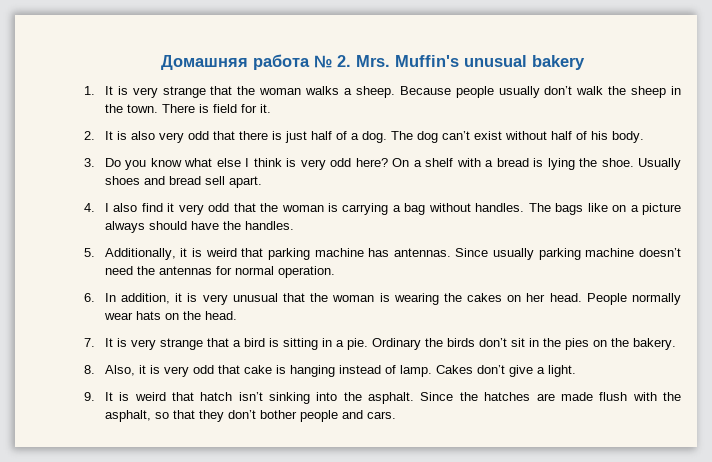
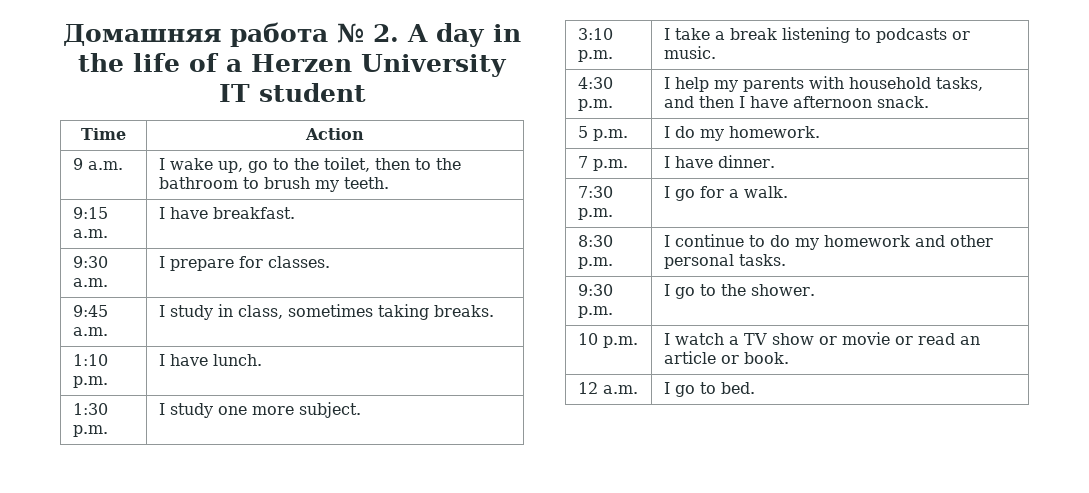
[356,55,585,70] [84,86,681,98] [104,104,271,113] [84,131,644,143] [84,158,681,170] [104,176,262,188] [84,203,681,215] [104,221,294,233] [84,248,681,260] [104,266,335,278] [84,293,682,305] [103,311,237,320] [84,338,676,350] [84,365,576,377] [84,392,681,404] [104,410,396,422] Mrs. Muffin's unusual bakery // 1. It is very strange that the woman walks a sheep. Because people usually don’t walk the sheep in the town. There is field for it. // 2. It is also very odd that there is just half of a dog. The dog can’t exist without half of his body. // 3. Do you know what else I think is very odd here? On a shelf with a bread is lying the shoe. Usually shoes and bread sell apart. // 4. I also find it very odd that the woman is carrying a bag without handles. The bags like on a picture always should have the handles. // 5. Additionally, it is weird that parking machine has antennas. Since usually parking machine doesn’t need the antennas for normal operation. // 6. In addition, it is very unusual that the woman is wearing the cakes on her head. People normally wear hats on the head. // 7. It is very strange that a bird is sitting in a pie. Ordinary the birds don’t sit in the pies on the bakery. // 8. Also, it is very odd that cake is hanging instead of lamp. Cakes don’t give a light. // 9. It is weird that hatch isn’t sinking into the asphalt. Since the hatches are made flush with the asphalt, so that they don’t bother people and cars. -> [407,23,521,47] [78,53,507,77] [218,83,366,102] [81,128,126,140] [305,128,364,140] [72,158,123,170] [158,157,461,173] [158,177,389,192] [72,207,108,219] [72,229,108,238] [158,207,295,219] [72,256,108,268] [72,278,108,287] [158,256,330,271] [72,305,108,317] [72,327,108,336] [158,304,494,320] [72,354,108,366] [72,376,108,388] [158,354,262,366] [72,403,108,415] [72,425,108,437] [158,402,361,418] [577,28,613,40] [577,50,613,62] [663,27,970,43] [663,46,716,59] [577,77,613,89] [577,99,613,111] [663,76,983,92] [663,96,929,108] [577,126,628,141] [663,126,820,141] [577,156,628,171] [663,155,775,168] [577,186,613,198] [577,208,613,220] [663,186,788,201] [577,235,613,247] [577,257,613,269] [663,234,993,250] [663,254,786,269] [577,284,613,296] [577,306,613,318] [663,284,815,299] [577,333,638,348] [663,332,980,345] [663,351,789,364] [577,382,638,394] [663,382,755,397] A day in the life of a Herzen University IT student // Time | Action // 9 a.m. | I wake up, go to the toilet, then to the bathroom to brush my teeth. // 9:15 a.m. | I have breakfast. // 9:30 a.m. | I prepare for classes. // 9:45 a.m. | I study in class, sometimes taking breaks. // 1:10 p.m. | I have lunch. // 1:30 p.m. | I study one more subject. // 3:10 p.m. | I take a break listening to podcasts or music. // 4:30 p.m. | I help my parents with household tasks, and then I have afternoon snack. // 5 p.m. | I do my homework. // 7 p.m. | I have dinner. // 7:30 p.m. | I go for a walk. // 8:30 p.m. | I continue to do my homework and other personal tasks. // 9:30 p.m. | I go to the shower. // 10 p.m. | I watch a TV show or movie or read an article or book. // 12 a.m. | I go to bed.

